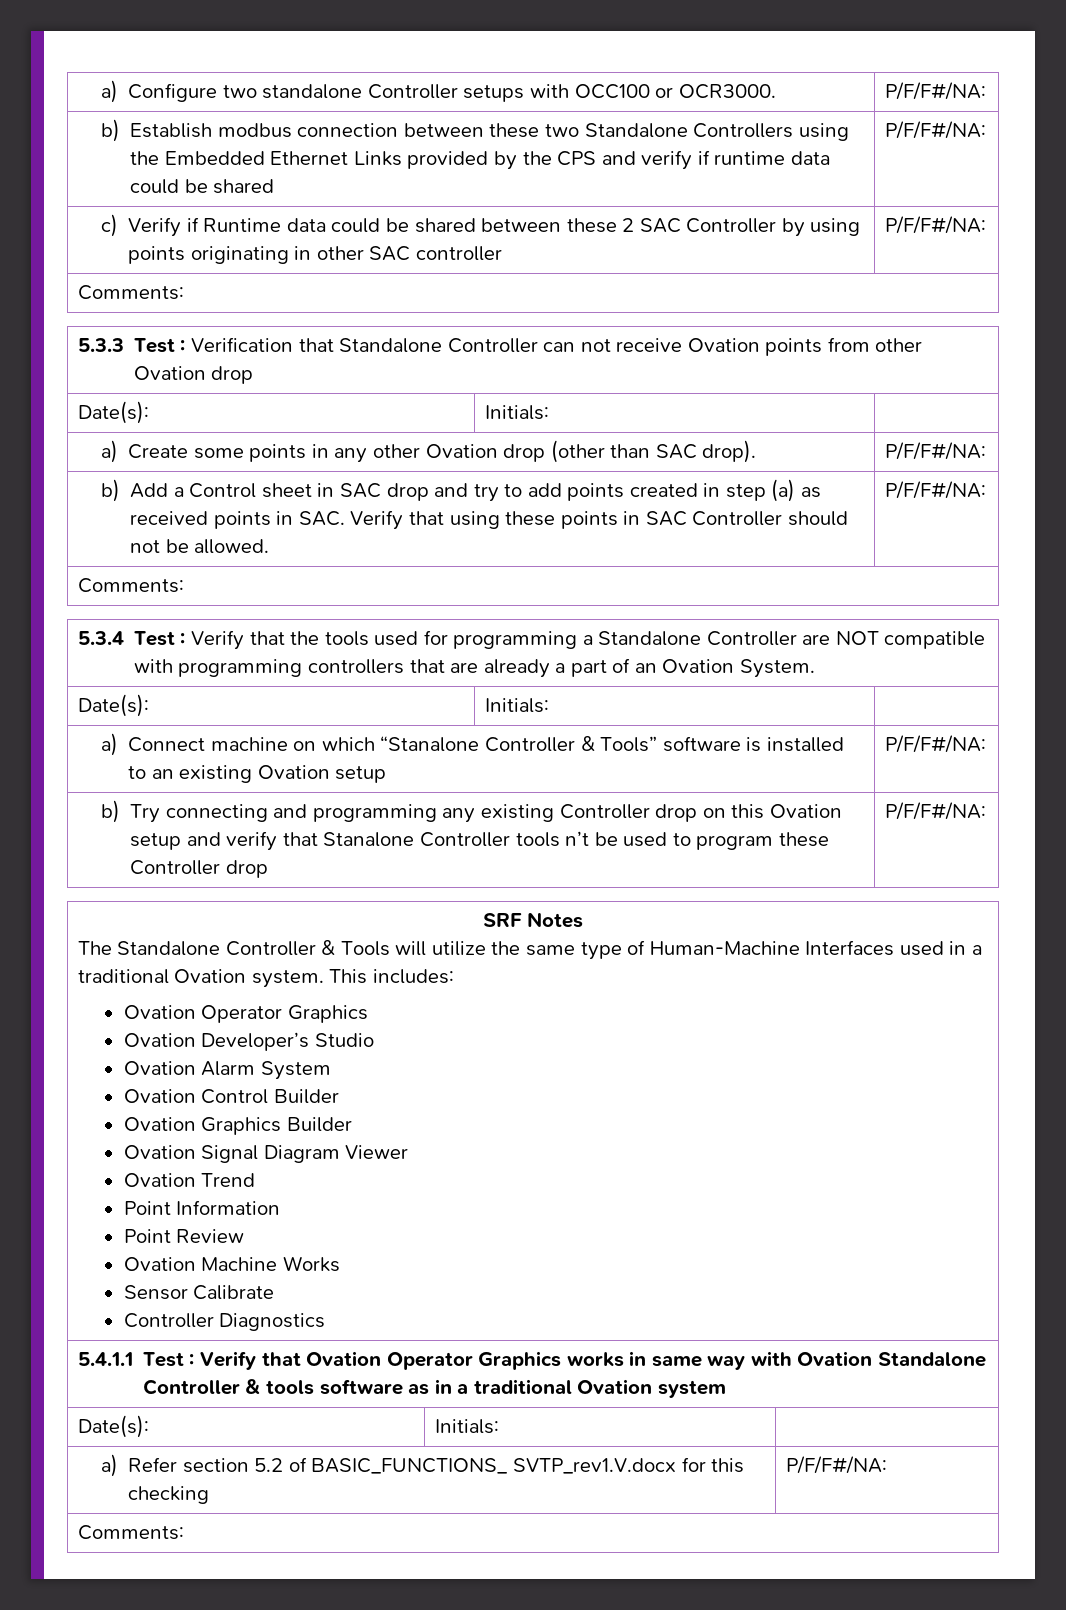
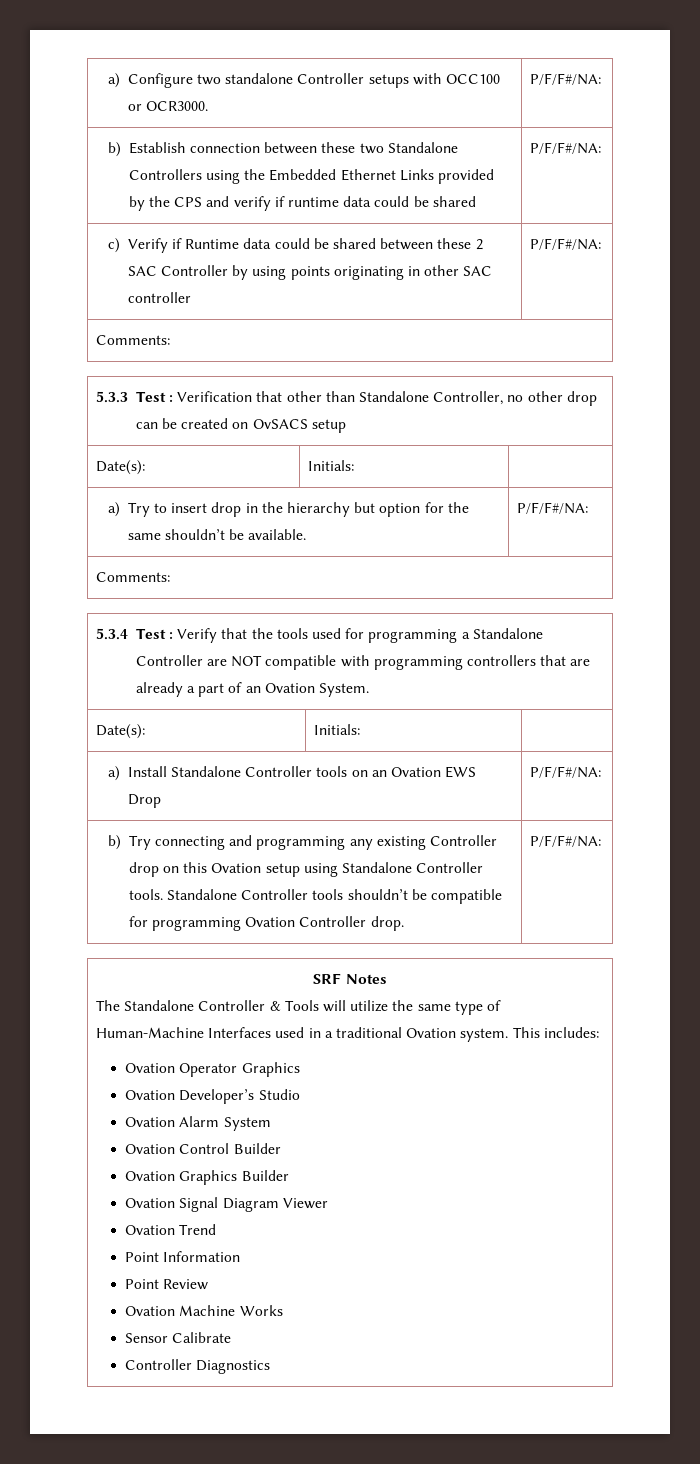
[217,123,292,138] modbus -> (186, 148) none
[339,337,923,356] [133,366,254,384] [77,401,149,424] [484,405,549,420] [101,440,757,463] [884,442,986,460] [101,479,821,502] [130,510,848,530] [130,539,270,554] Standalone Controller can not receive Ovation points from other Ovation drop // Date(s): | Initials: | // a) Create some points in any other Ovation drop (other than SAC drop). | P/F/F#/NA: // b) Add a Control sheet in SAC drop and try to add points created in step (a) as received points in SAC. Verify that using these points in SAC Controller should not be allowed. -> [286,391,597,406] [135,418,346,433] [96,460,146,475] [308,460,355,471] [108,502,469,517] [127,529,307,540] other than Standalone Controller, no other drop can be created on OvSACS setup // Date(s): | Initials: | // a) Try to insert drop in the hierarchy but option for the same shouldn’t be available.
[128,736,844,752] [128,765,387,783] Connect machine on which “Stanalone Controller & Tools” software is installed to an existing Ovation setup -> [127,766,477,778] [127,794,161,808] Install Standalone Controller tools on an Ovation EWS Drop
[186,831,829,851] [130,860,268,878] and verify that Stanalone Controller tools n’t be used to program these Controller drop -> [303,862,484,877] [128,889,503,904] [128,916,404,931] using Standalone Controller tools. Standalone Controller tools shouldn’t be compatible for programming Ovation Controller drop.
[77,1351,986,1370] [142,1379,726,1398] [77,1415,149,1438] [434,1419,499,1434] [101,1454,745,1477] [128,1486,210,1504] [785,1456,887,1474] [77,1525,184,1540] // 5.4.1.1 Test : Verify that Ovation Operator Graphics works in same way with Ovation Standalone Controller & tools software as in a traditional Ovation system // Date(s): | Initials: | // a) Refer section 5.2 of BASIC_FUNCTIONS_ SVTP_rev1.V.docx for this checking | P/F/F#/NA: // Comments: -> (271, 1367) none

